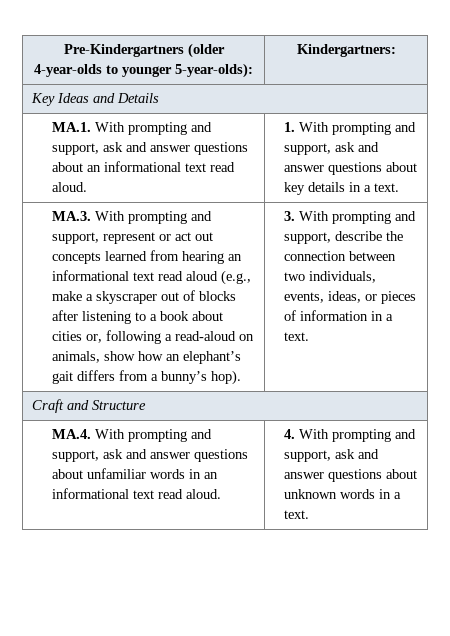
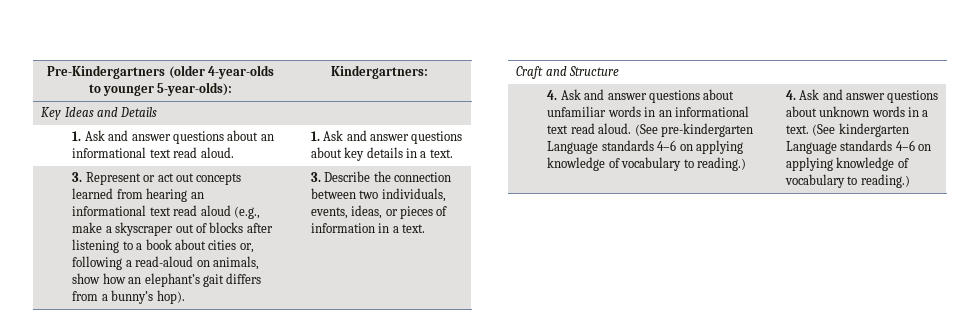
[51,122,212,135] [51,142,123,155] MA.1. With prompting and support, ask -> [72,130,105,141] 1. Ask
[298,122,416,135] [283,142,355,155] With prompting and support, ask -> [323,130,344,141] Ask
[51,211,212,224] [51,232,155,244] MA.3. With prompting and support, represent -> [72,172,141,185] 3. Represent
[298,211,416,224] [283,231,382,244] With prompting and support, describe -> [324,171,371,182] Describe
[51,429,212,442] [51,449,123,462] MA.4. With prompting and support, ask -> [547,89,581,100] 4. Ask
[283,429,416,442] [283,449,355,462] | 4. With prompting and support, ask -> [634,123,753,137] [547,140,743,154] [547,157,746,171] [785,89,820,100] (See pre-kindergarten Language standards 4–6 on applying knowledge of vocabulary to reading.) | 4. Ask
(309, 514) none -> [812,123,909,137] [785,140,932,154] [785,157,909,171] [784,174,910,188] (See kindergarten Language standards 4–6 on applying knowledge of vocabulary to reading.)

